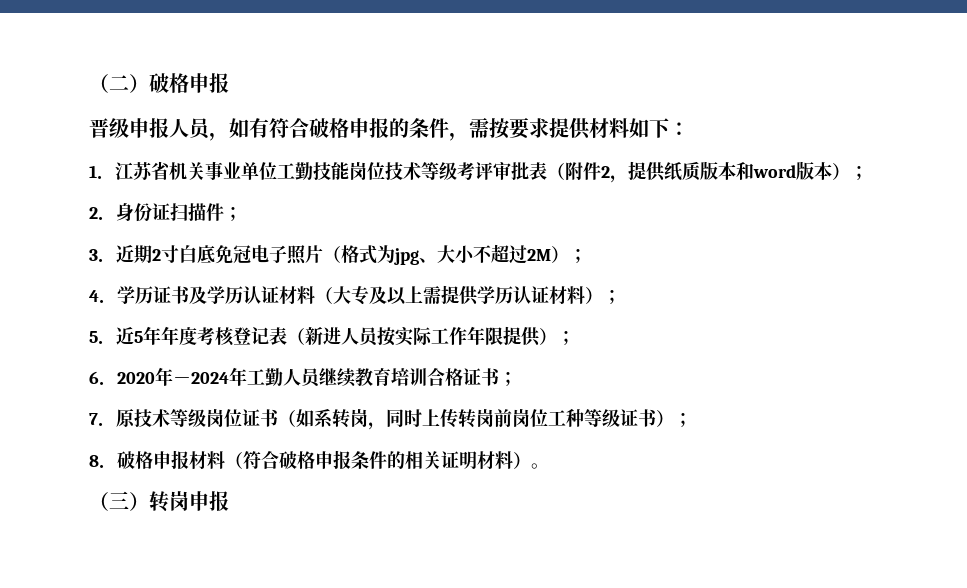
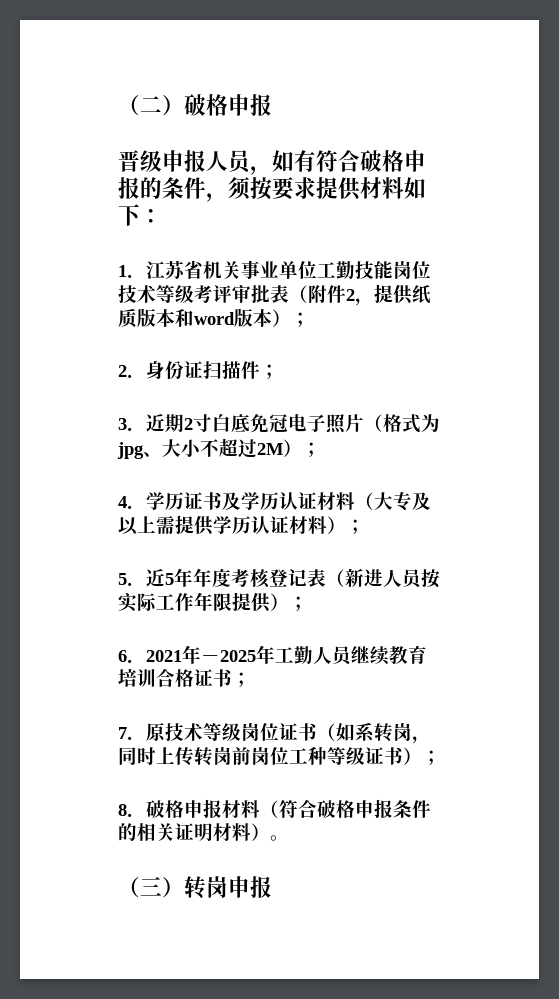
[469,117,489,138] 需 -> [228,177,251,200] 须
[117,367,229,386] 2020年－2024 -> [146,645,256,664] 2021年－2025

